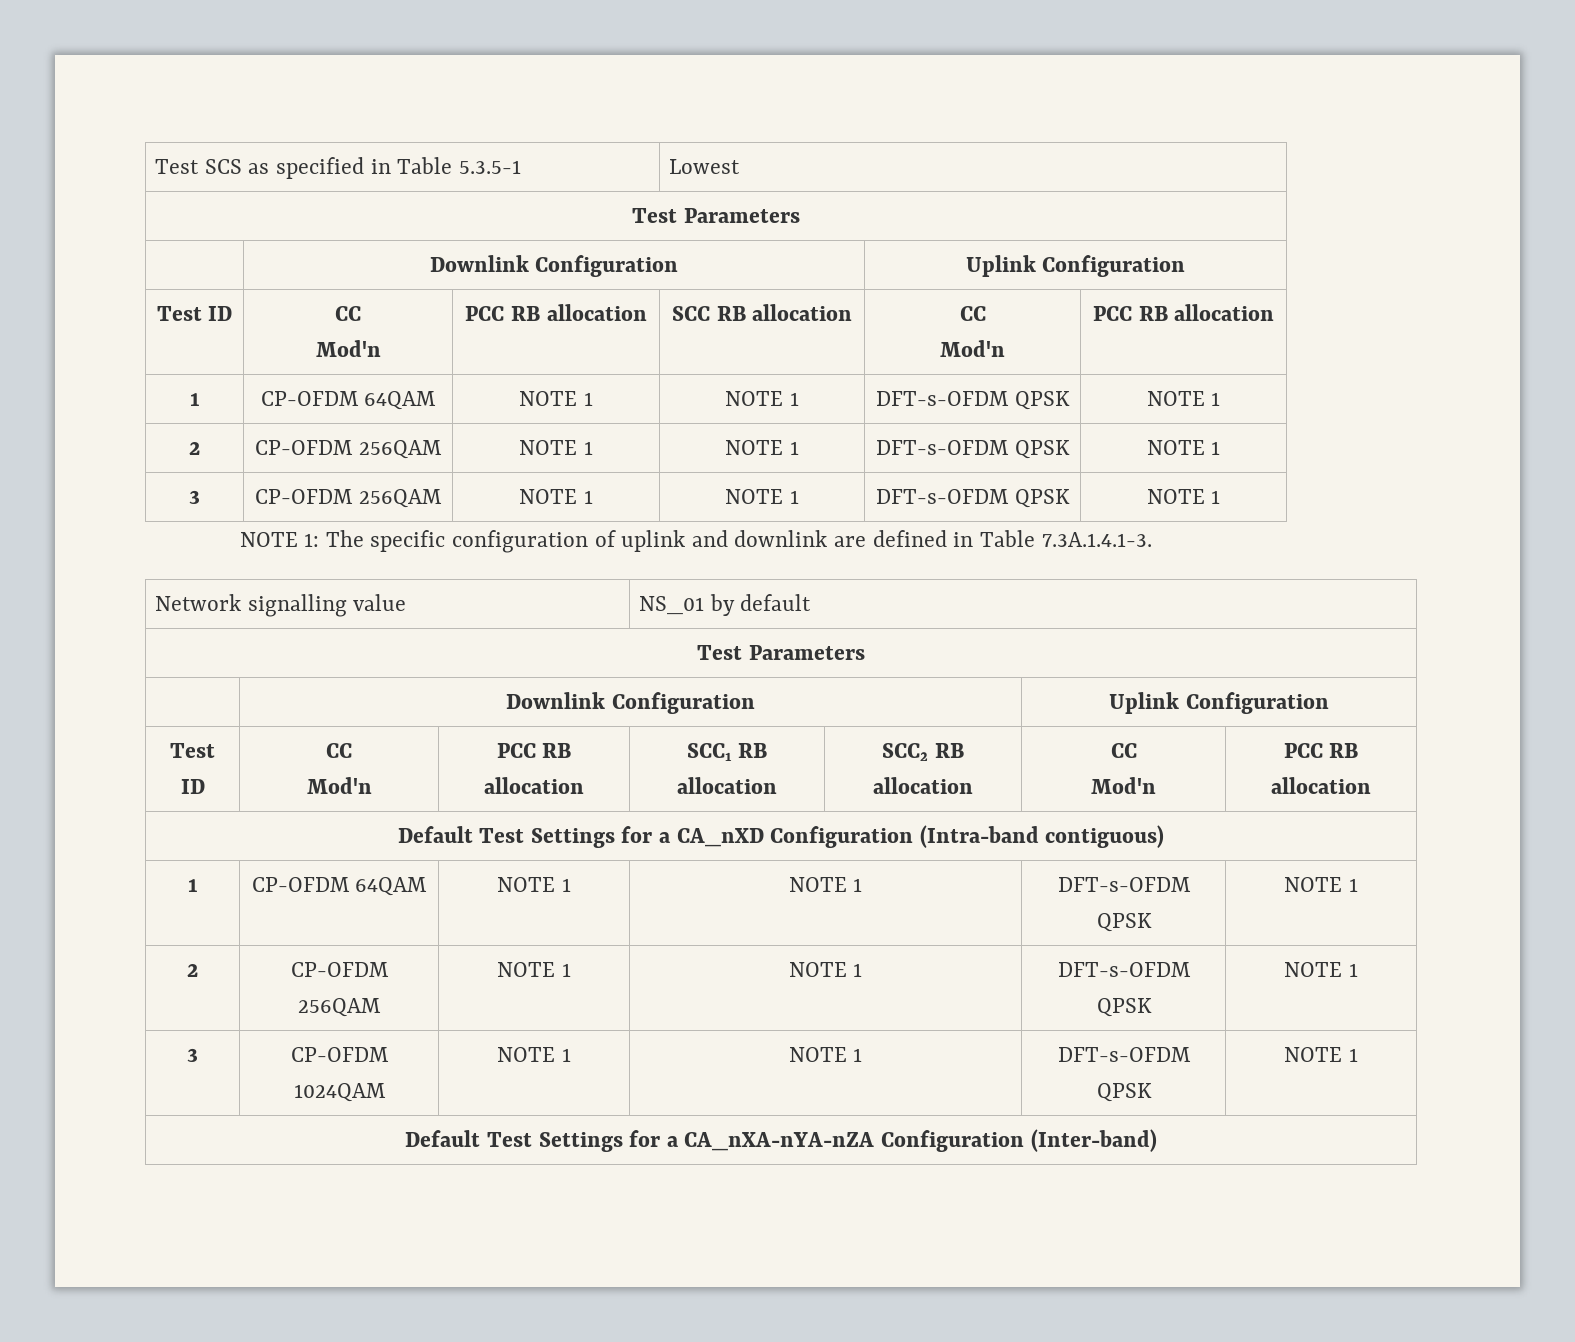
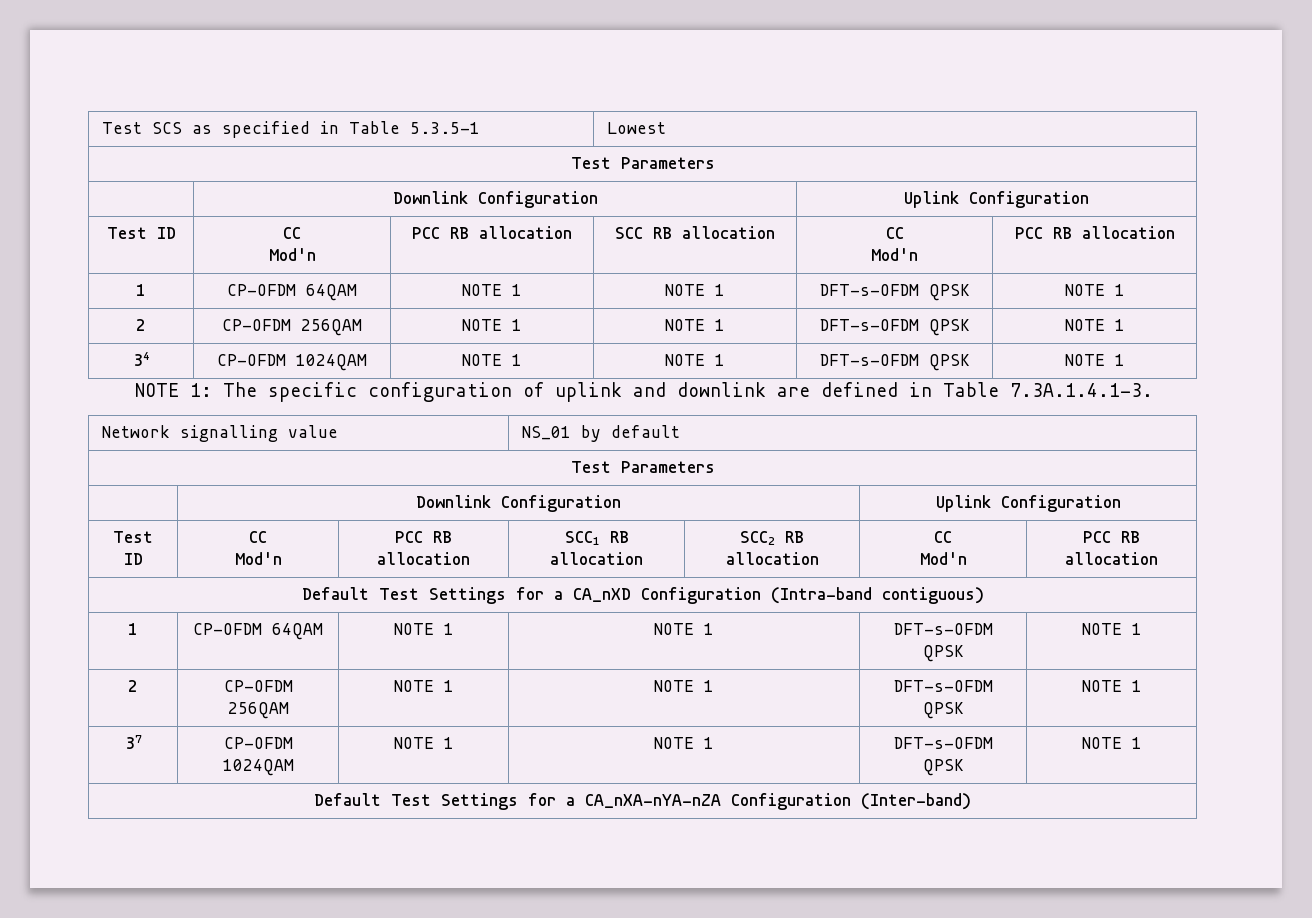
[189,490,200,504] [255,489,442,508] 3 | CP-OFDM 256QAM -> [132,352,150,366] [217,354,367,371] 34 | CP-OFDM 1024QAM
[187,1048,198,1062] 3 -> [124,735,142,749] 37

